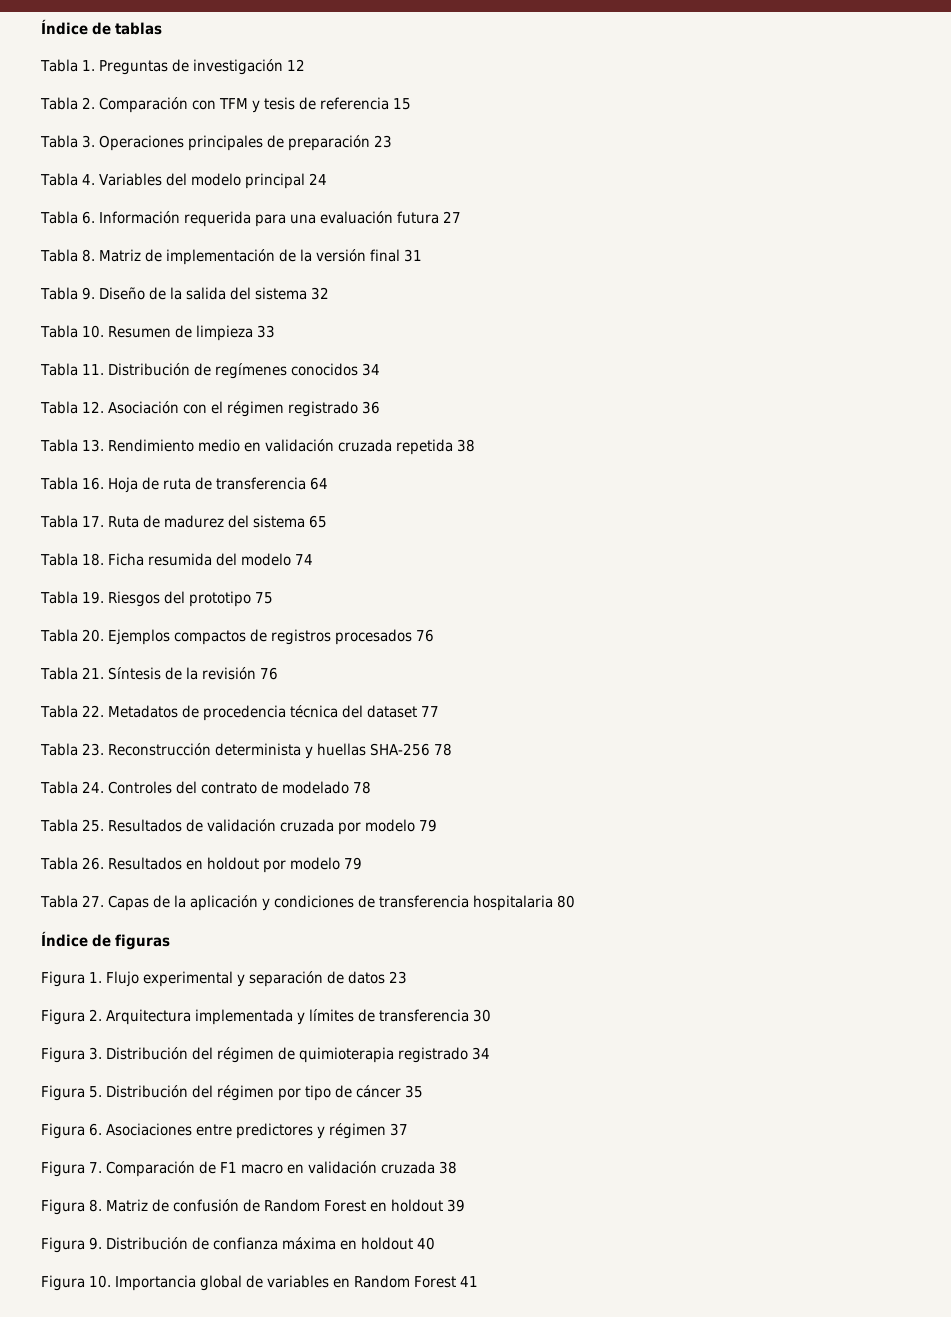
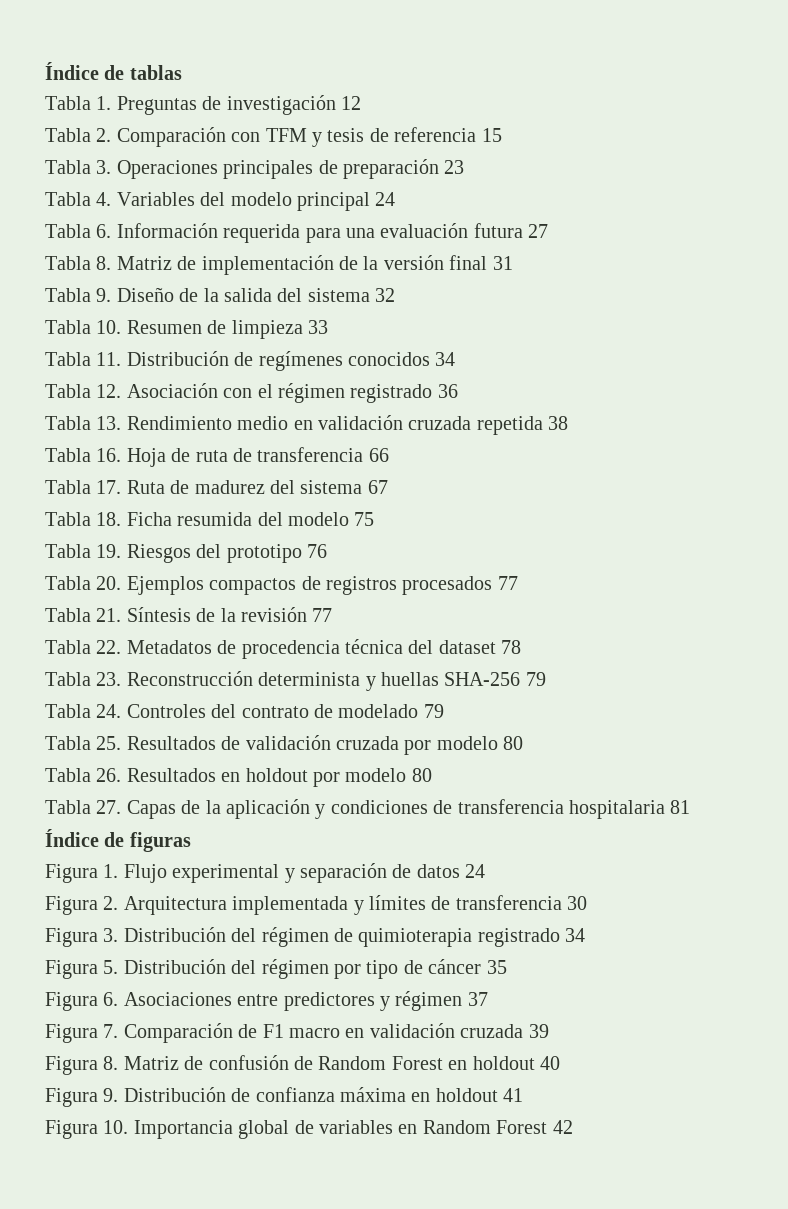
[309,477,328,490] 64 -> [368,448,389,462] 66
[308,515,327,528] 65 -> [367,480,388,494] 67
[294,554,313,565] 74 -> [354,512,375,526] 75
[254,592,273,604] 75 -> [307,544,327,558] 76
[415,629,434,642] 76 -> [497,576,518,590] 77
[259,667,278,680] 76 -> [312,608,333,622] 77
[420,706,439,717] 77 -> [501,640,522,654] 78
[433,743,452,756] 78 -> [525,672,546,686] 79
[352,781,371,794] 78 -> [423,704,444,718] 79
[418,819,437,832] 79 -> [503,736,524,750] 80
[343,857,362,870] 79 -> [411,768,432,782] 80
[556,895,575,908] 80 -> [670,800,691,814] 81
[388,971,407,984] 23 -> [465,864,486,878] 24
[438,1161,457,1174] 38 -> [528,1024,549,1038] 39
[446,1199,465,1212] 39 -> [539,1056,560,1070] 40
[416,1237,435,1250] 40 -> [503,1088,524,1102] 41
[459,1276,478,1287] 41 -> [552,1120,573,1134] 42

